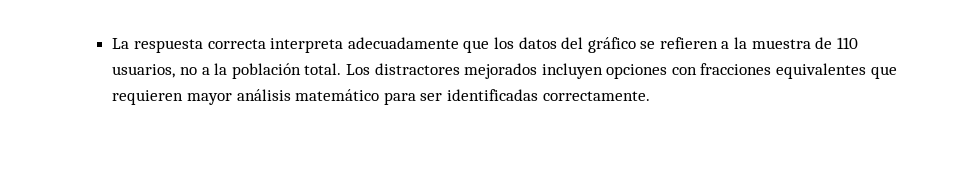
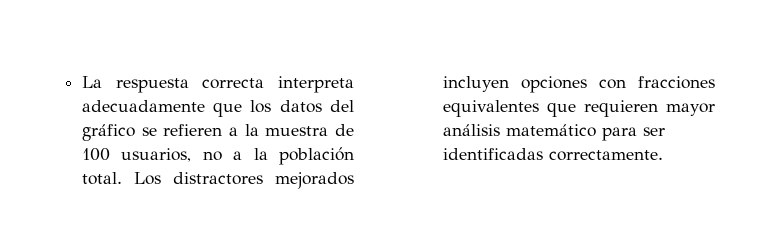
[836,37,858,49] 110 -> [81,148,110,161] 100

